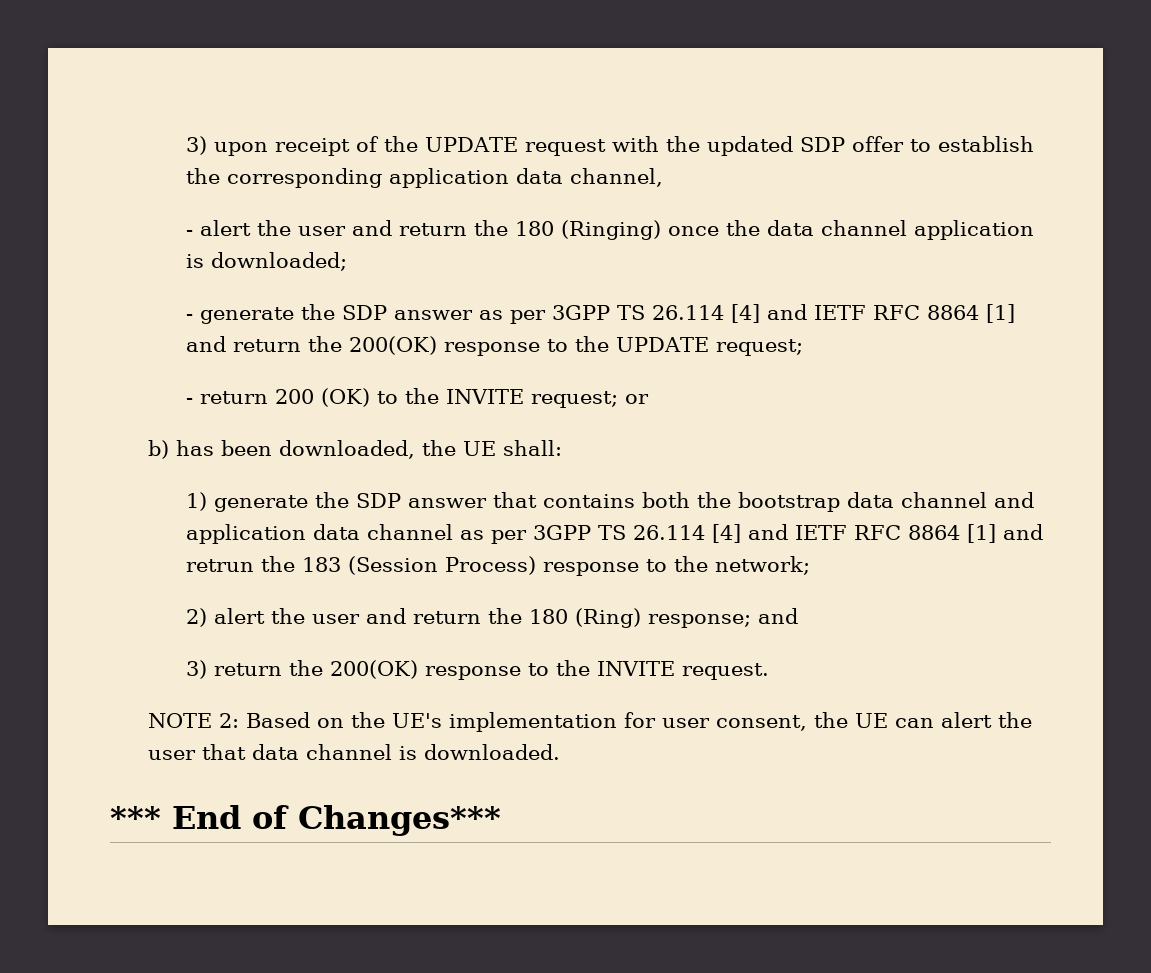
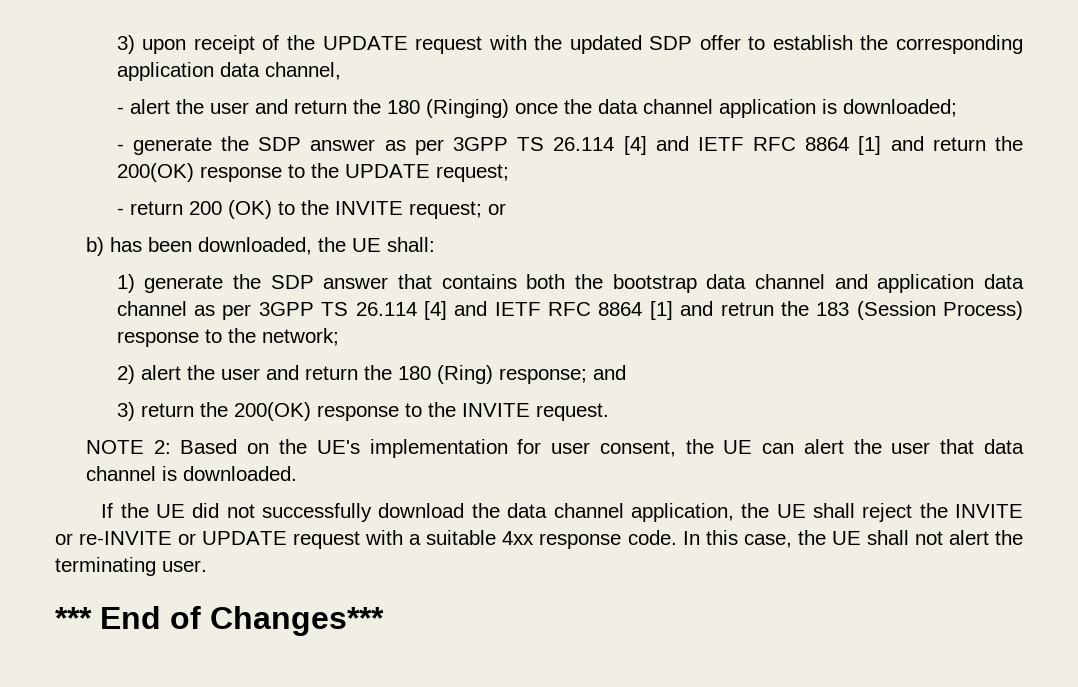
(561, 752) none -> [101,503,1023,522] [55,530,1024,549] [55,557,207,576] // If the UE did not successfully download the data channel application, the UE shall reject the INVITE or re-INVITE or UPDATE request with a suitable 4xx response code. In this case, the UE shall not alert the terminating user.

